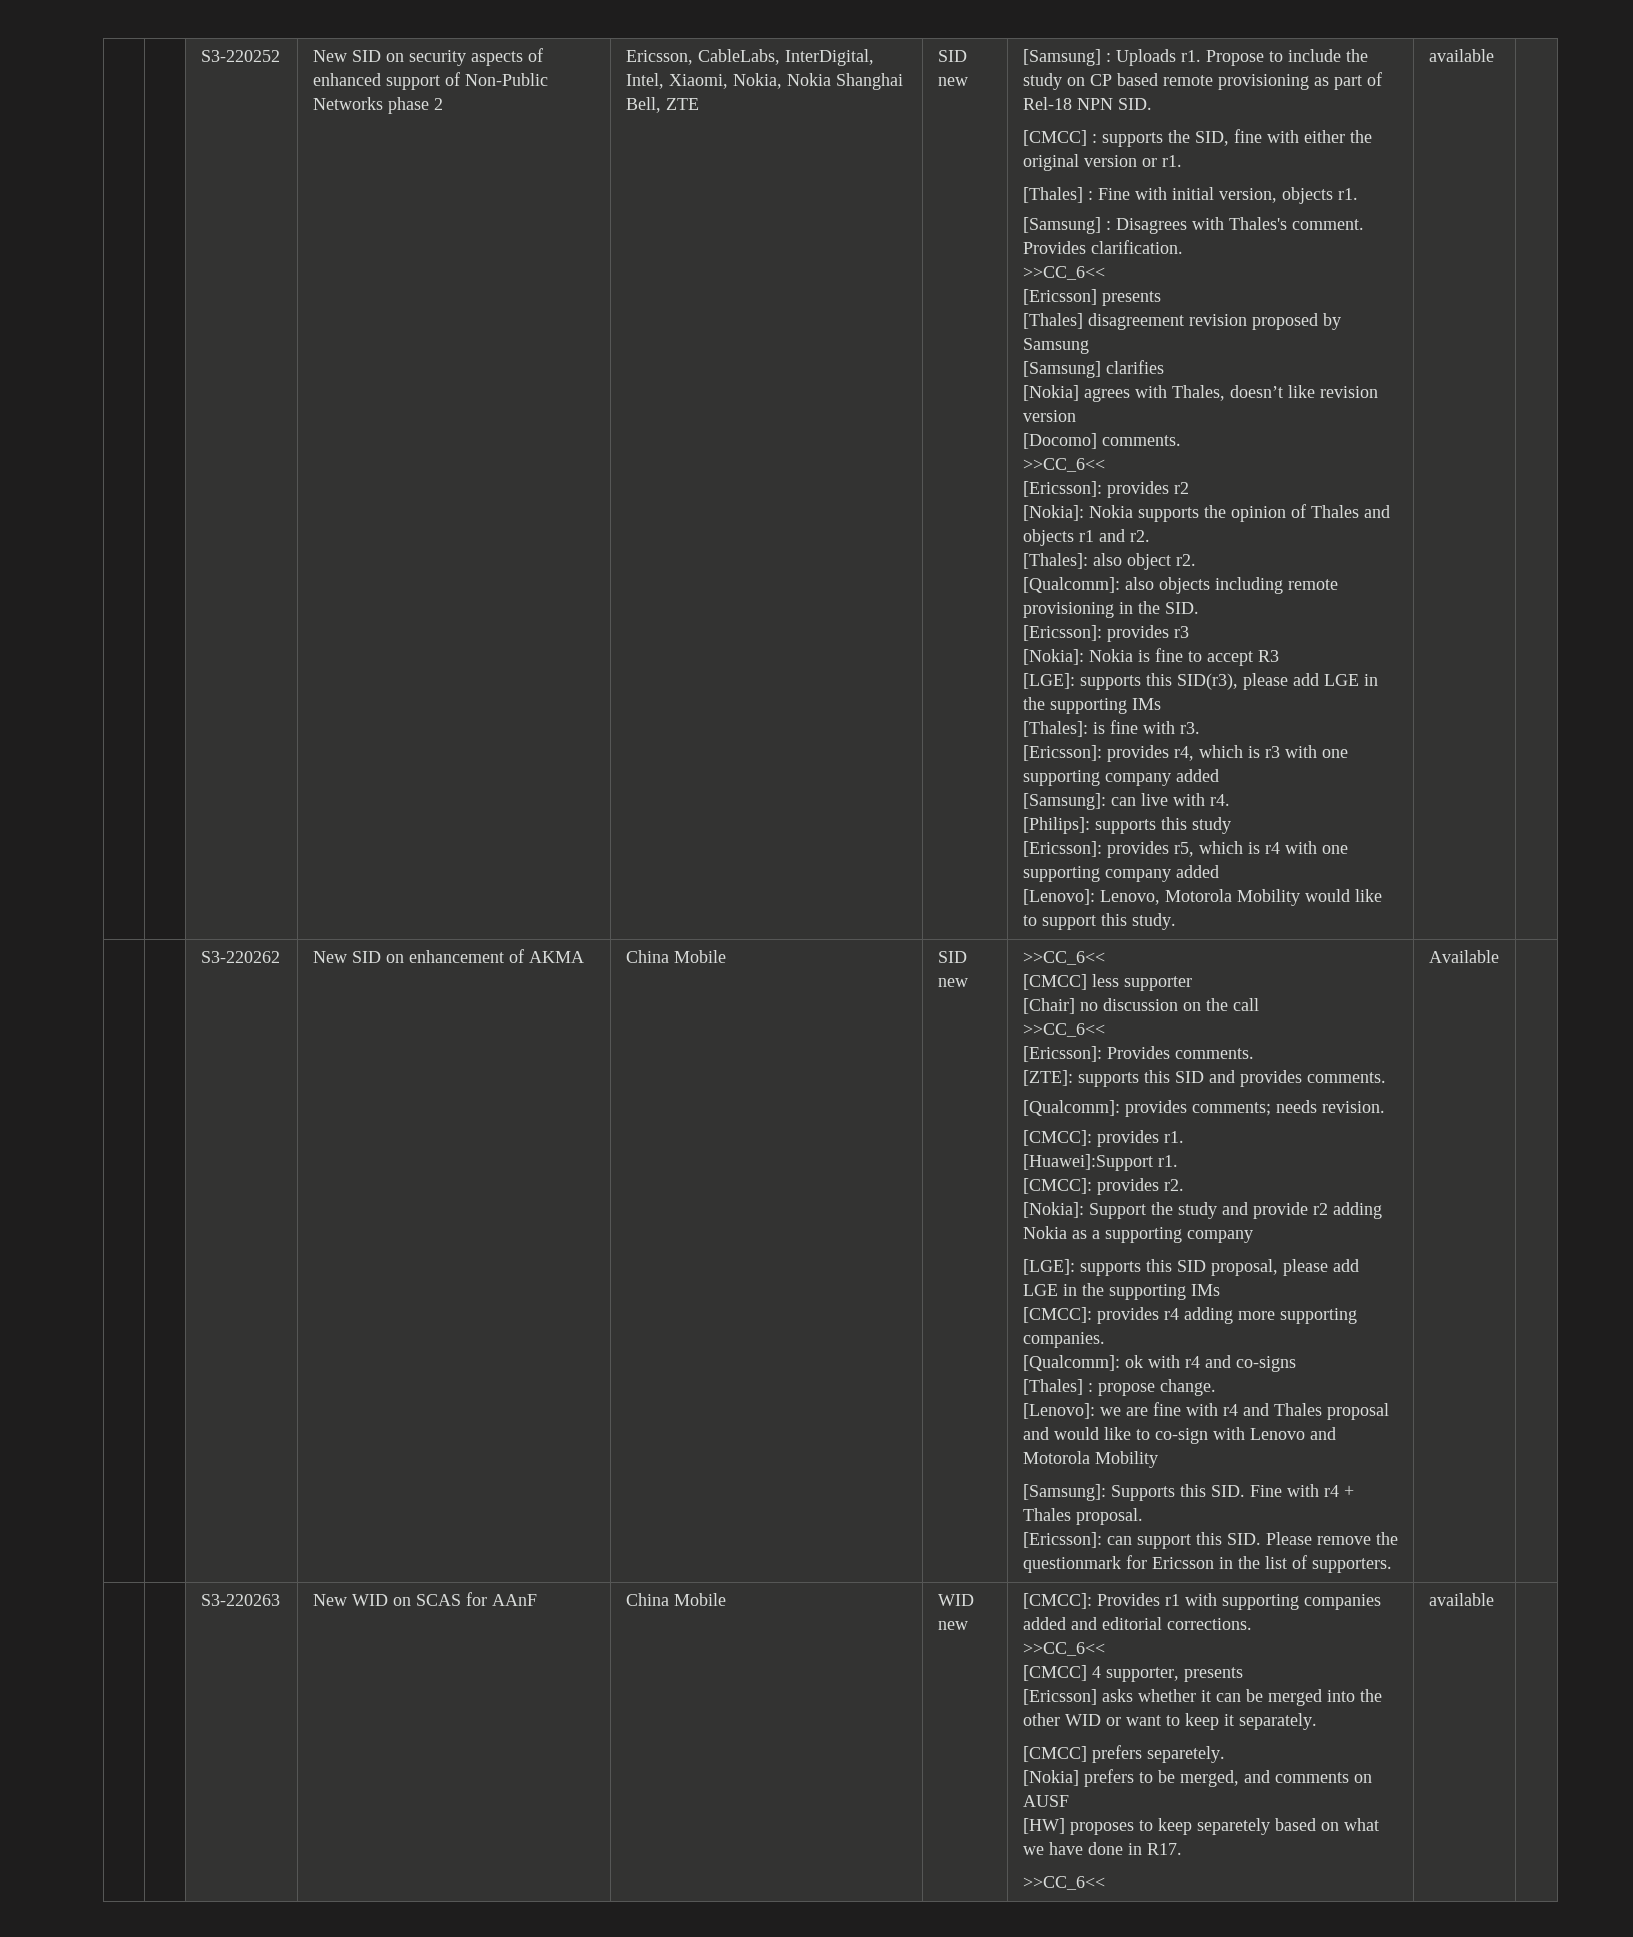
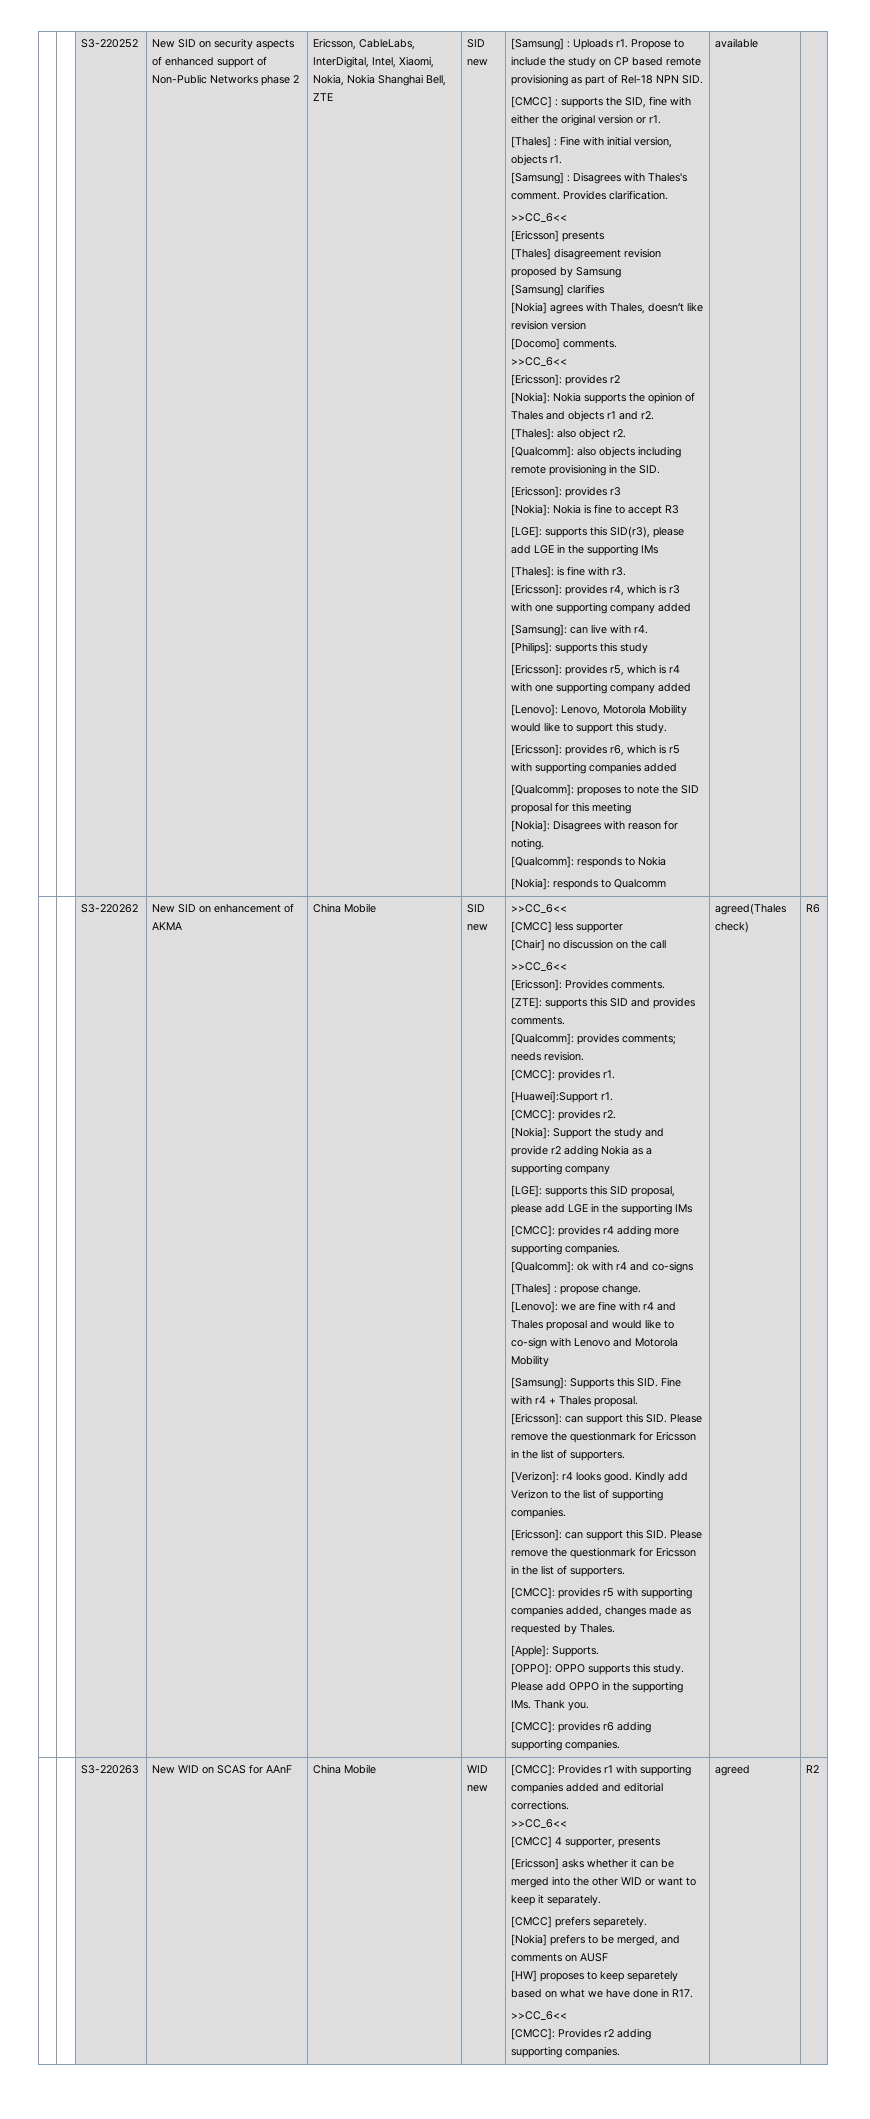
(1176, 921) none -> [511,744,681,756] [511,762,678,774] [511,784,700,796] [511,802,632,814] [511,820,679,832] [511,838,545,850] [511,856,667,868] [511,878,667,890] // [Ericsson]: provides r6, which is r5 with supporting companies added // [Qualcomm]: proposes to note the SID proposal for this meeting // [Nokia]: Disagrees with reason for noting. // [Qualcomm]: responds to Nokia // [Nokia]: responds to Qualcomm
[1428,950,1499,963] | Available | -> [511,1471,689,1483] [511,1489,664,1501] [511,1507,567,1519] [511,1529,703,1541] [511,1547,697,1559] [511,1565,626,1577] [511,1587,693,1599] [511,1605,692,1617] [511,1624,616,1635] [511,1645,600,1657] [511,1663,685,1675] [511,1681,684,1693] [511,1700,590,1711] [511,1721,652,1733] [511,1739,621,1751] [715,903,787,915] [715,921,750,933] [806,904,821,913] // [Verizon]: r4 looks good. Kindly add Verizon to the list of supporting companies. // [Ericsson]: can support this SID. Please remove the questionmark for Ericsson in the list of supporters. // [CMCC]: provides r5 with supporting companies added, changes made as requested by Thales. // [Apple]: Supports. // [OPPO]: OPPO supports this study. Please add OPPO in the supporting IMs. Thank you. // [CMCC]: provides r6 adding supporting companies. | agreed(Thales check) | R6
[1428,1593,1494,1606] | available | -> [511,2028,652,2040] [511,2046,621,2058] [715,1765,751,1776] [806,1765,820,1773] // [CMCC]: Provides r2 adding supporting companies. | agreed | R2

